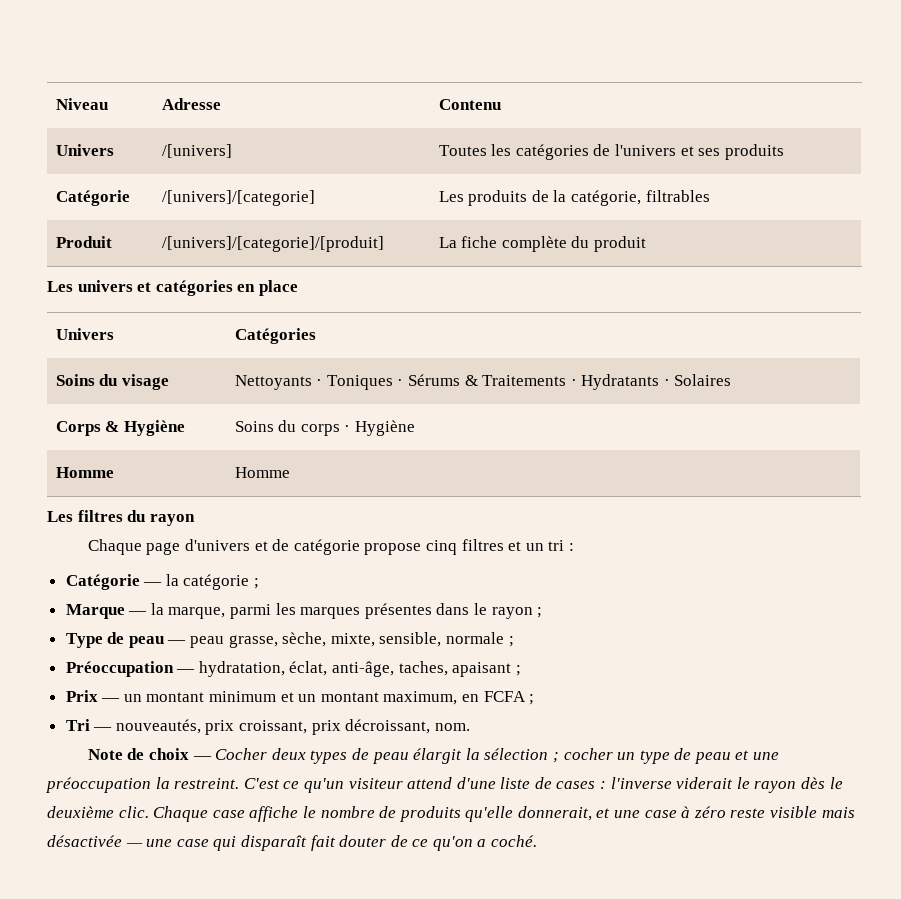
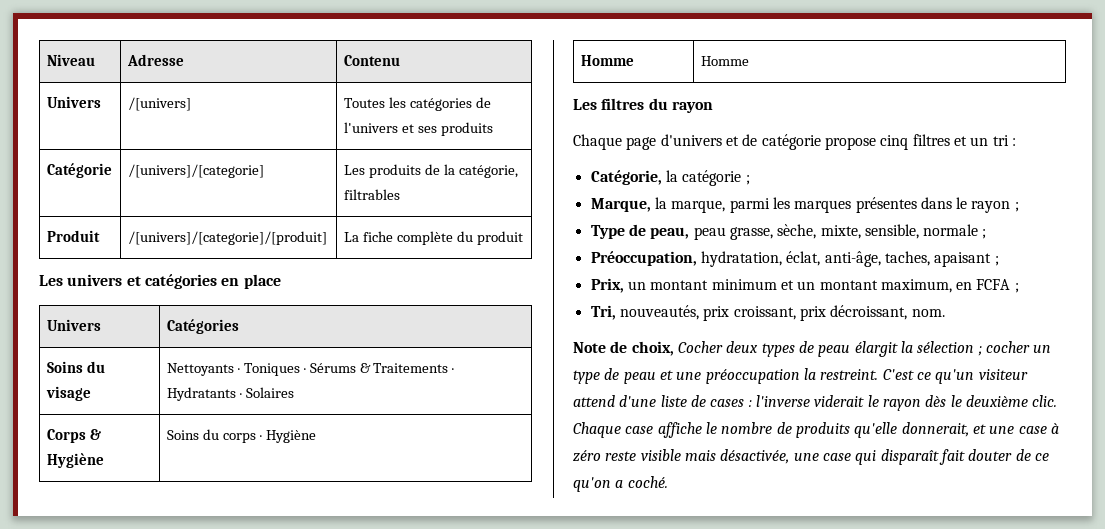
[65,574,163,590] Catégorie — -> [590,170,662,185] Catégorie,
[65,604,148,619] Marque — -> [590,198,651,212] Marque,
[128,636,187,648] peau — -> [650,227,690,239] peau,
[65,661,196,677] Préoccupation — -> [590,251,697,266] Préoccupation,
[65,690,121,702] Prix — -> [590,278,624,293] Prix,
[65,719,113,731] Tri — -> [590,305,616,320] Tri,
[149,748,212,760] choix — -> [631,341,674,356] choix,
[47,835,143,847] désactivée — -> [720,449,790,464] désactivée,

